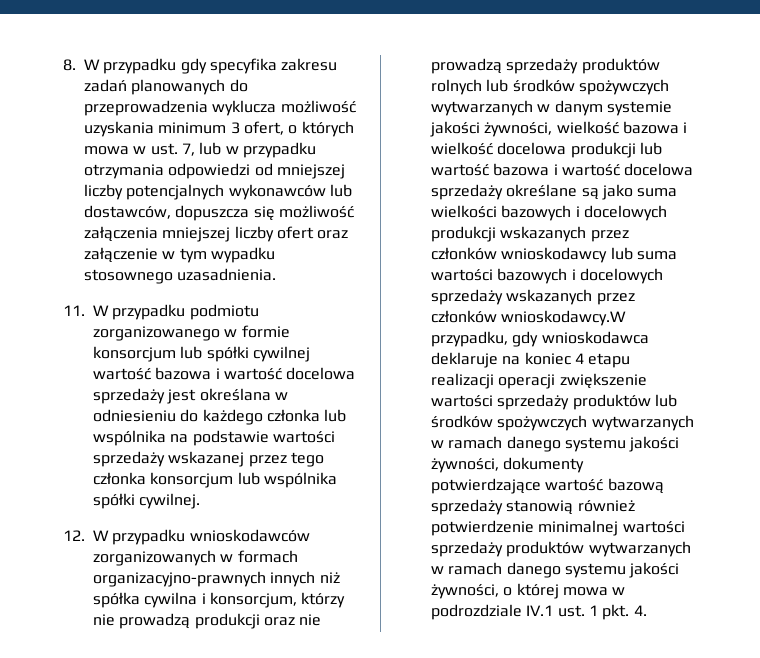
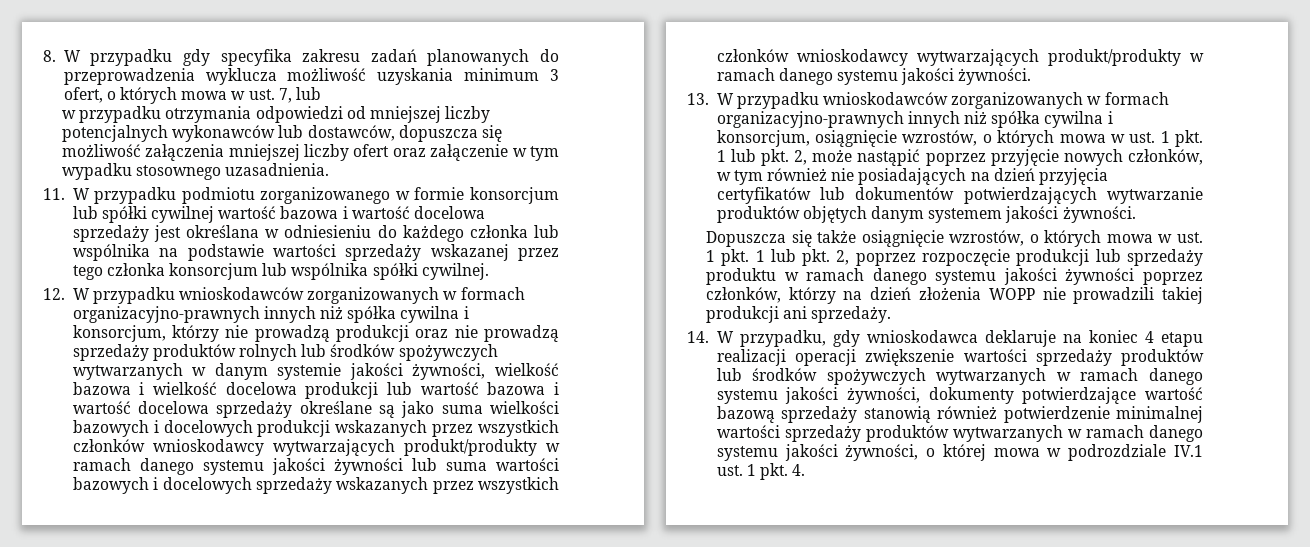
(222, 148) none -> (322, 93) //
[431,247,608,263] członków wnioskodawcy -> [478,420,559,437] [72,439,560,456] [72,458,403,475] wszystkich członków wnioskodawcy wytwarzających produkt/produkty w ramach danego systemu jakości żywności
[431,310,627,326] członków wnioskodawcy.W -> [478,477,559,494] [716,49,1204,66] [716,68,1032,85] [687,92,1169,109] [716,111,1113,128] [716,130,1203,147] [716,149,1203,166] [716,168,1109,185] [716,187,1203,204] [716,206,1136,223] [705,230,1203,247] [705,249,1203,266] [705,268,1203,285] [705,287,1203,304] [705,306,892,323] [687,331,734,343] wszystkich członków wnioskodawcy wytwarzających produkt/produkty w ramach danego systemu jakości żywności. // 13. W przypadku wnioskodawców zorganizowanych w formach organizacyjno-prawnych innych niż spółka cywilna i konsorcjum, osiągnięcie wzrostów, o których mowa w ust. 1 pkt. 1 lub pkt. 2, może nastąpić poprzez przyjęcie nowych członków, w tym również nie posiadających na dzień przyjęcia certyfikatów lub dokumentów potwierdzających wytwarzanie produktów objętych danym systemem jakości żywności. // Dopuszcza się także osiągnięcie wzrostów, o których mowa w ust. 1 pkt. 1 lub pkt. 2, poprzez rozpoczęcie produkcji lub sprzedaży produktu w ramach danego systemu jakości żywności poprzez członków, którzy na dzień złożenia WOPP nie prowadzili takiej produkcji ani sprzedaży. // 14. W

